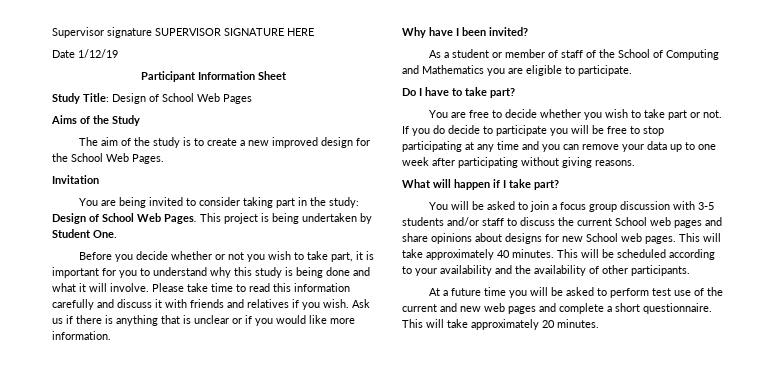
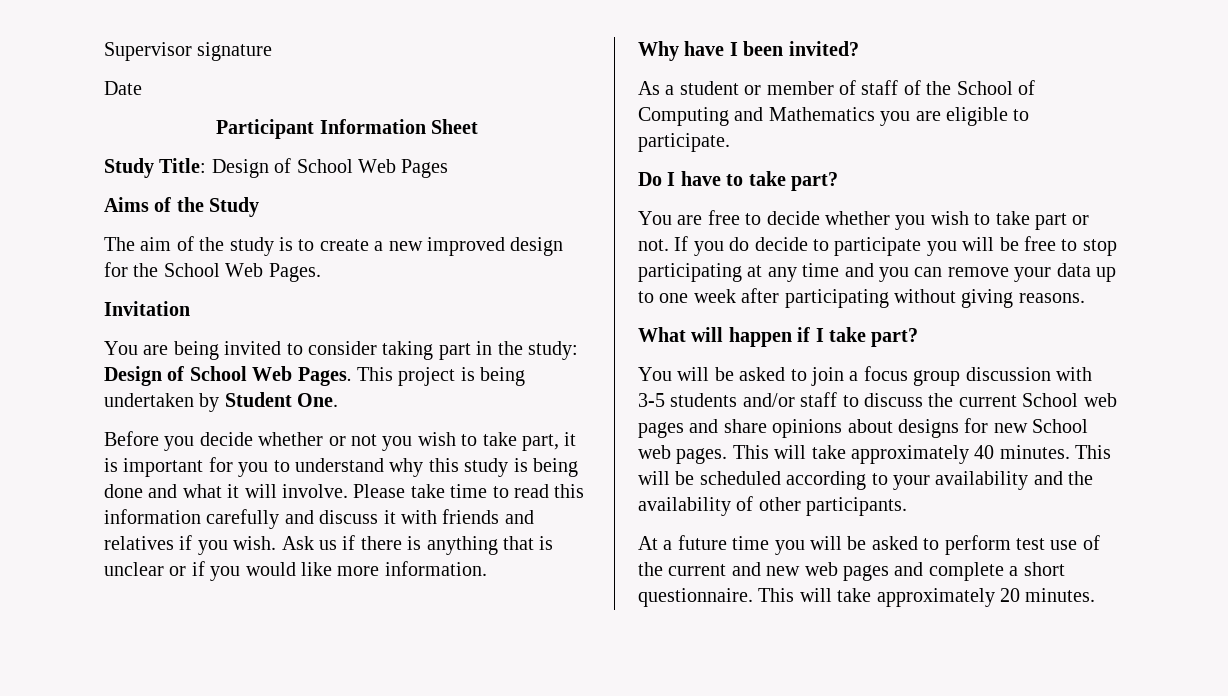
[155,28,314,36] SUPERVISOR SIGNATURE HERE -> (273, 51) none
[78,49,118,58] 1/12/19 -> (142, 88) none

